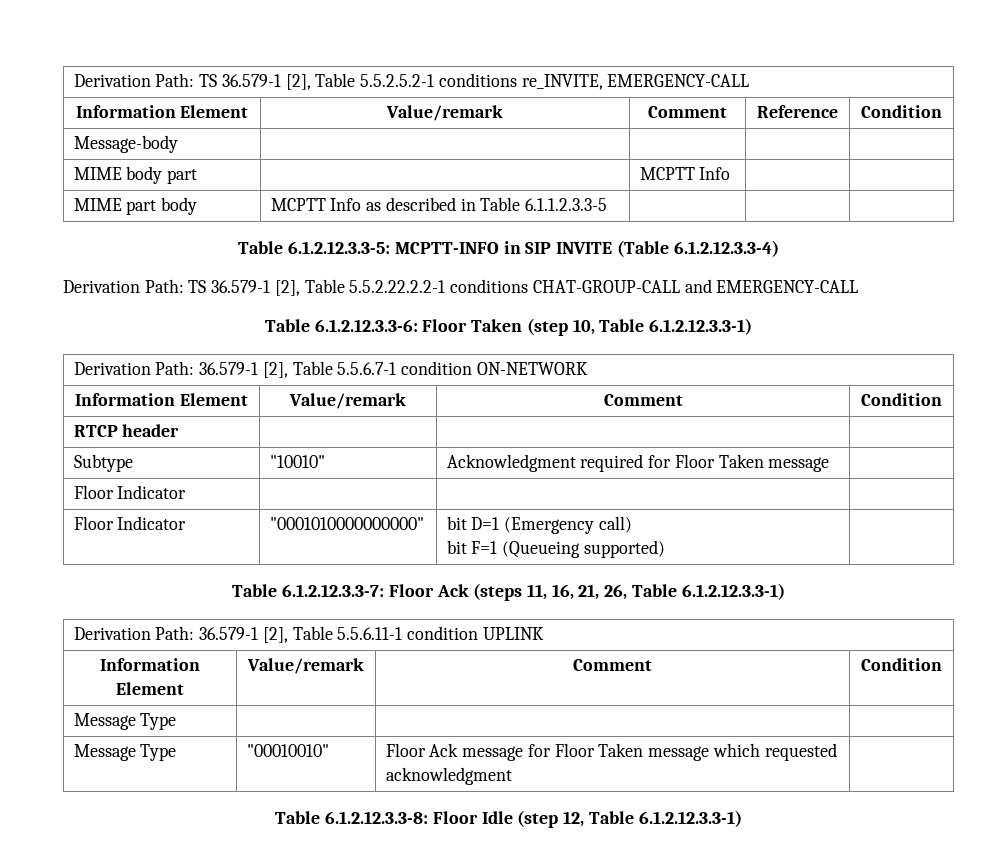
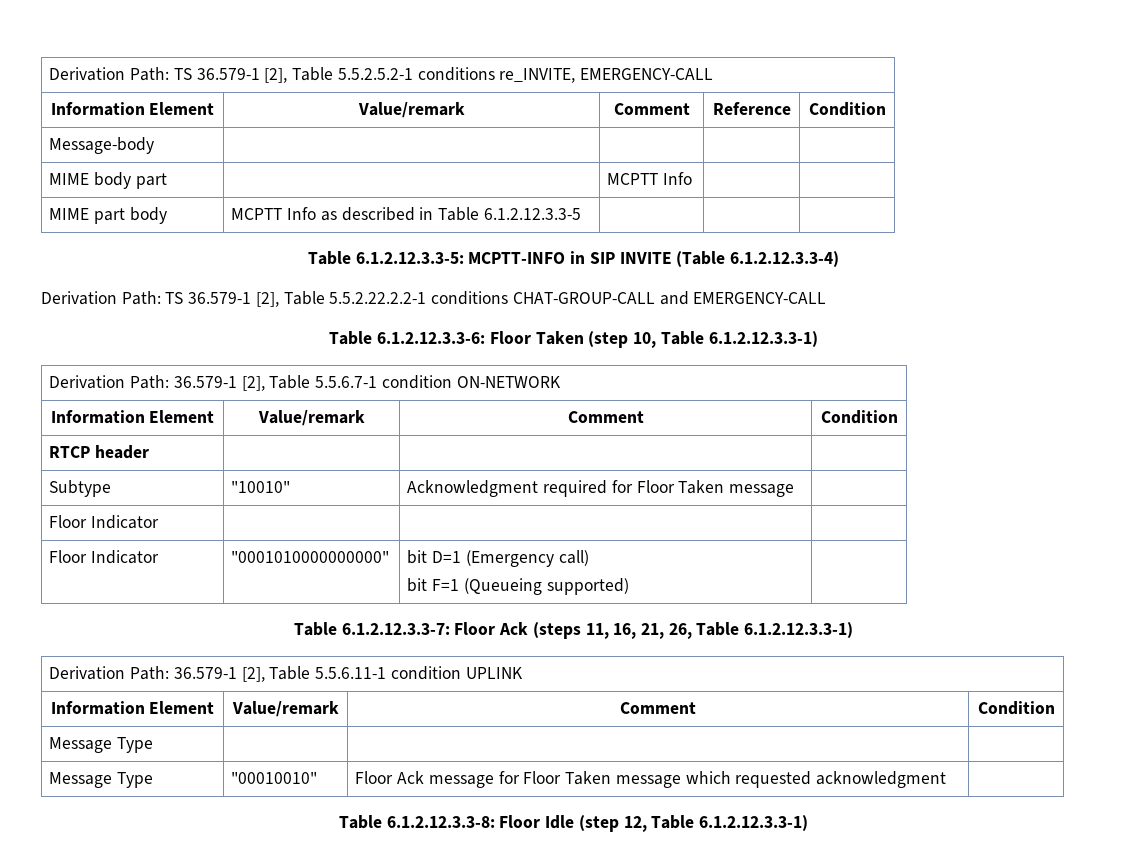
[525,198,608,211] 6.1.1.2.3.3-5 -> [483,208,581,220] 6.1.2.12.3.3-5

